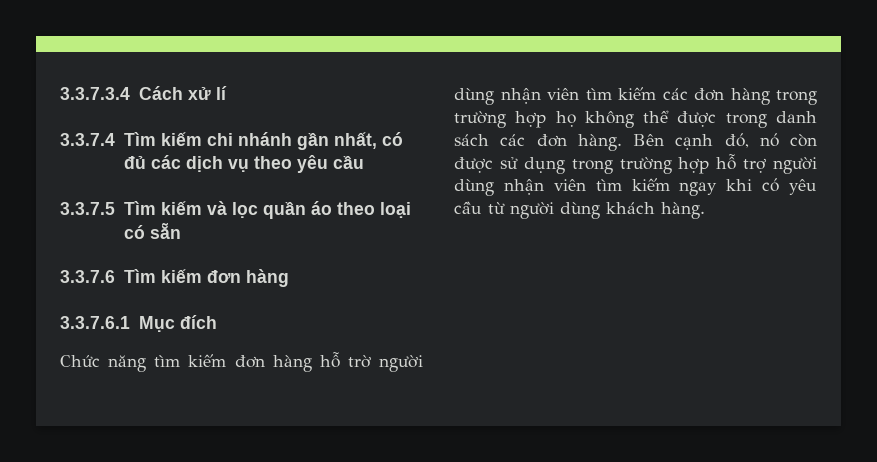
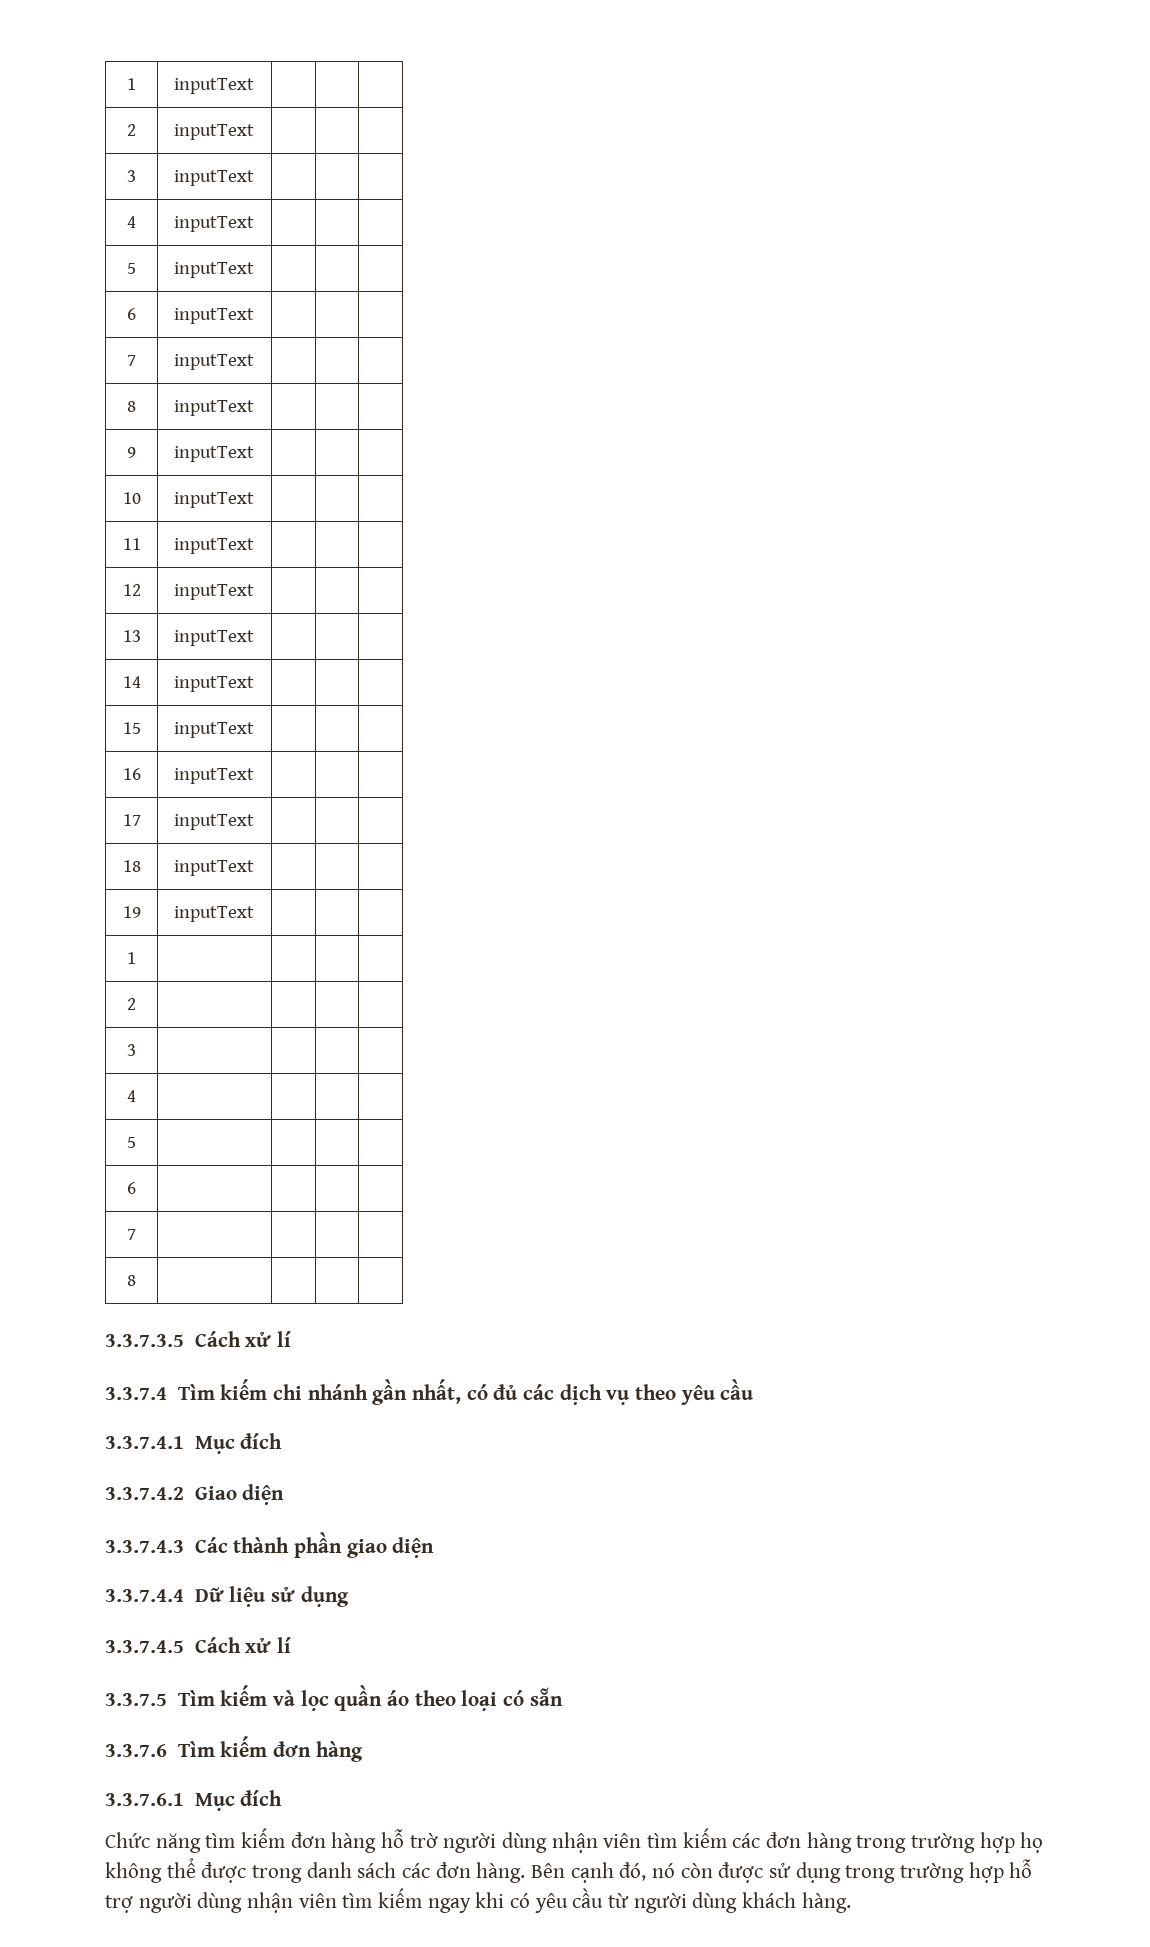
[60,87,130,100] 3.3.7.3.4 -> [127,78,136,90] [173,78,254,94] [127,124,136,136] [173,124,254,140] [127,170,136,182] [173,170,254,186] [127,216,136,228] [173,216,254,232] [127,263,136,274] [173,262,254,278] [127,308,136,320] [173,308,254,324] [127,355,136,366] [173,354,254,370] [127,401,136,412] [173,400,254,416] [127,447,136,458] [173,446,254,462] [122,492,141,504] [173,492,254,508] [122,538,141,550] [173,538,254,554] [122,584,141,596] [173,584,254,600] [122,630,141,642] [173,630,254,646] [122,676,141,688] [173,676,254,692] [122,722,141,734] [173,722,254,738] [122,768,141,780] [173,768,254,784] [122,814,141,826] [173,814,254,830] [122,860,141,872] [173,860,254,876] [122,906,141,918] [173,906,254,922] [127,952,136,964] [127,998,136,1010] [127,1044,136,1056] [127,1090,136,1102] [127,1137,136,1148] [127,1182,136,1194] [127,1229,136,1240] [127,1275,136,1286] [105,1334,184,1347] 1 | inputText | | | // 2 | inputText | | | // 3 | inputText | | | // 4 | inputText | | | // 5 | inputText | | | // 6 | inputText | | | // 7 | inputText | | | // 8 | inputText | | | // 9 | inputText | | | // 10 | inputText | | | // 11 | inputText | | | // 12 | inputText | | | // 13 | inputText | | | // 14 | inputText | | | // 15 | inputText | | | // 16 | inputText | | | // 17 | inputText | | | // 18 | inputText | | | // 19 | inputText | | | // 1 | | | | // 2 | | | | // 3 | | | | // 4 | | | | // 5 | | | | // 6 | | | | // 7 | | | | // 8 | | | | // 3.3.7.3.5
(364, 162) none -> [105,1433,283,1454] [105,1484,285,1505] [105,1532,435,1558] [105,1586,349,1607] [105,1637,291,1653] // 3.3.7.4.1 Mục đích // 3.3.7.4.2 Giao diện // 3.3.7.4.3 Các thành phần giao diện // 3.3.7.4.4 Dữ liệu sử dụng // 3.3.7.4.5 Cách xử lí

